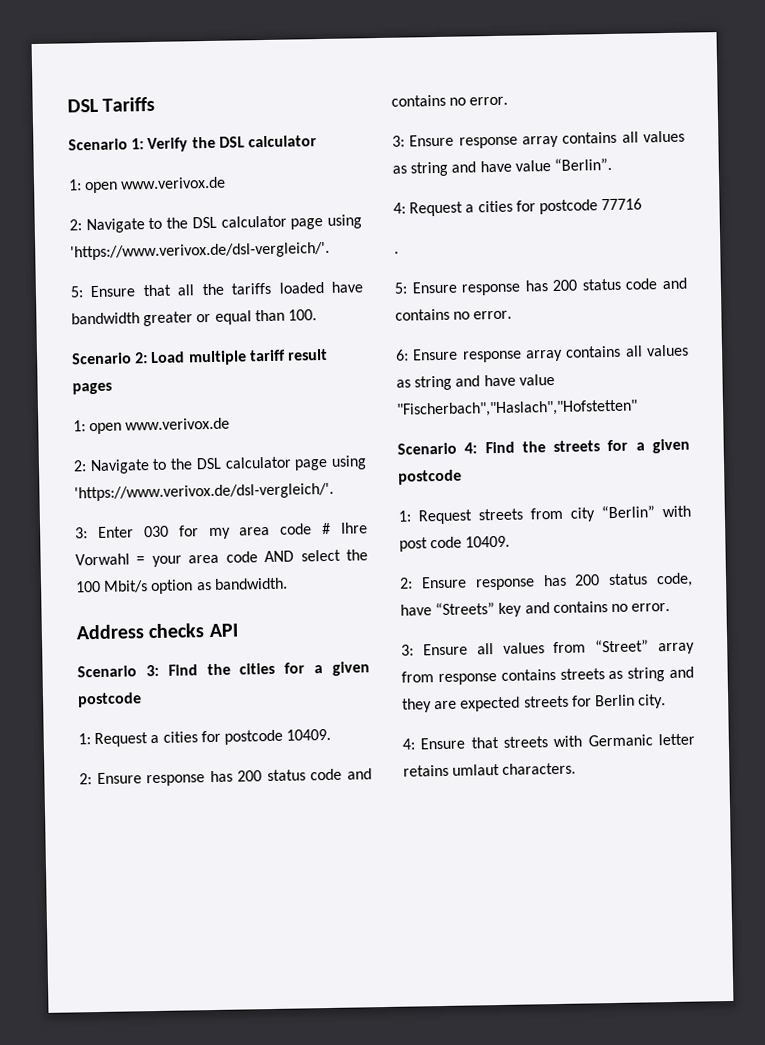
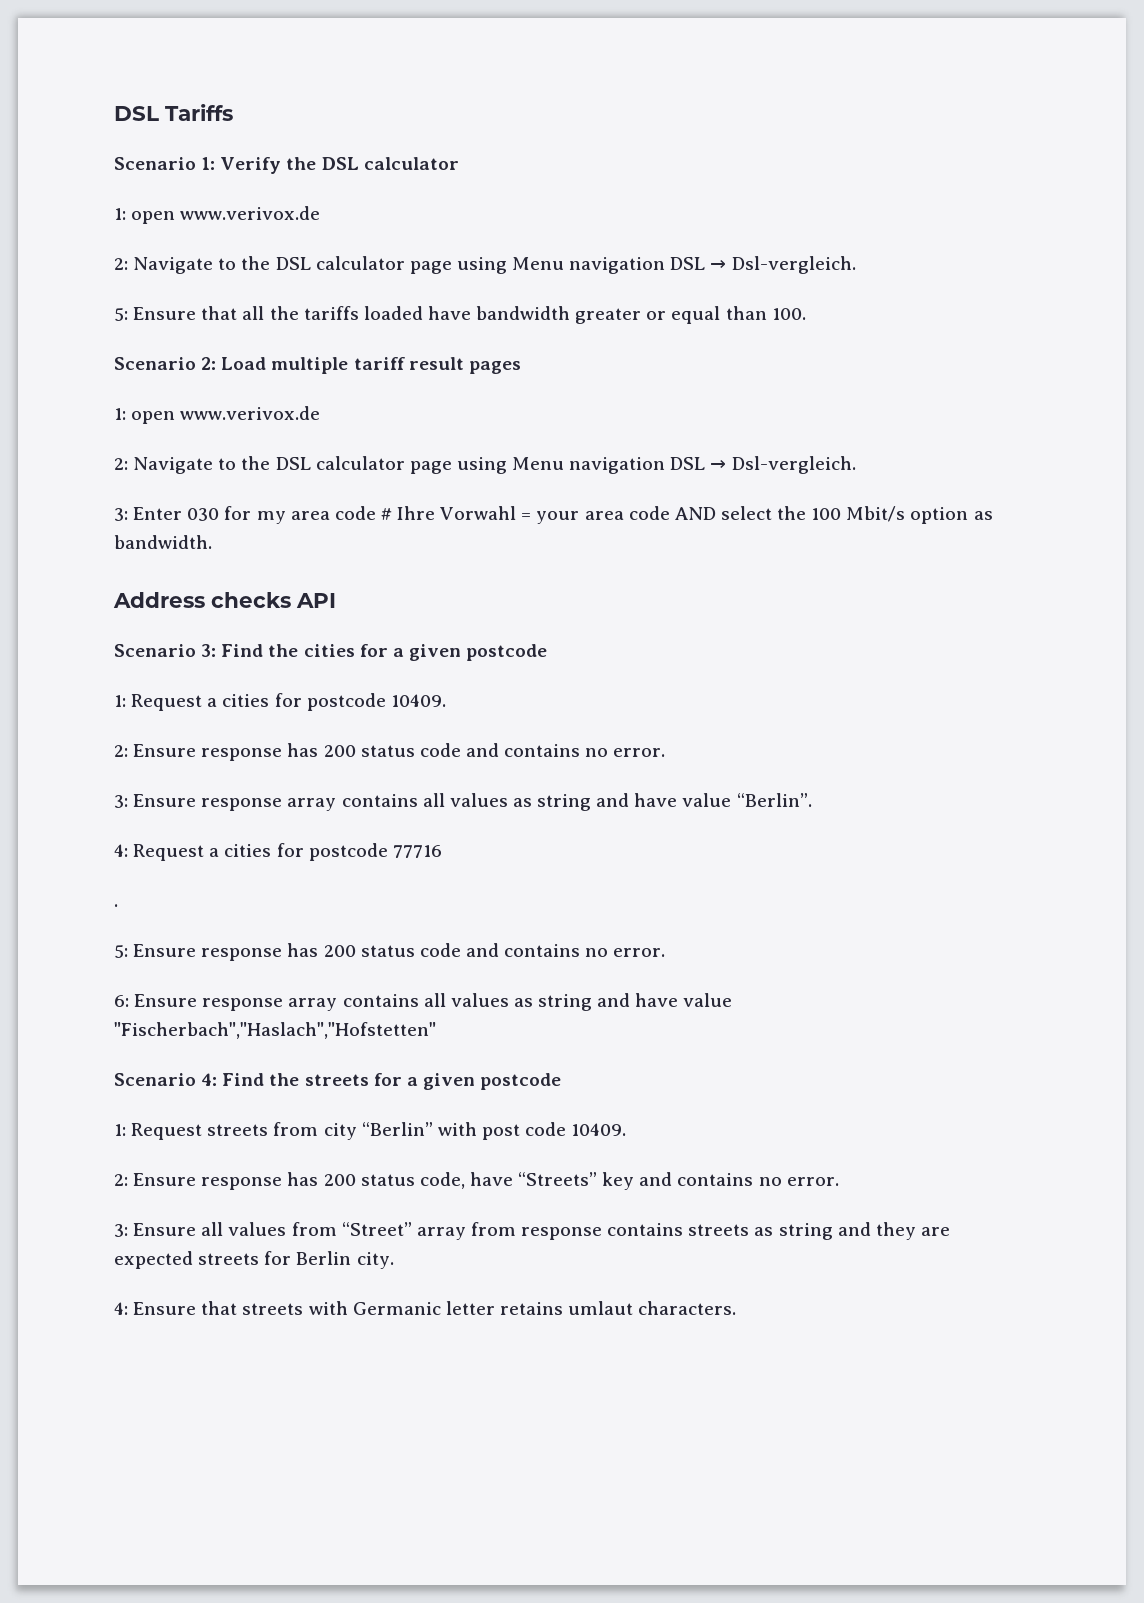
[70,241,330,261] 'https://www.verivox.de/dsl-vergleich/'. -> [512,256,856,274] Menu navigation DSL → Dsl-vergleich.
[74,482,334,502] 'https://www.verivox.de/dsl-vergleich/'. -> [512,456,856,474] Menu navigation DSL → Dsl-vergleich.

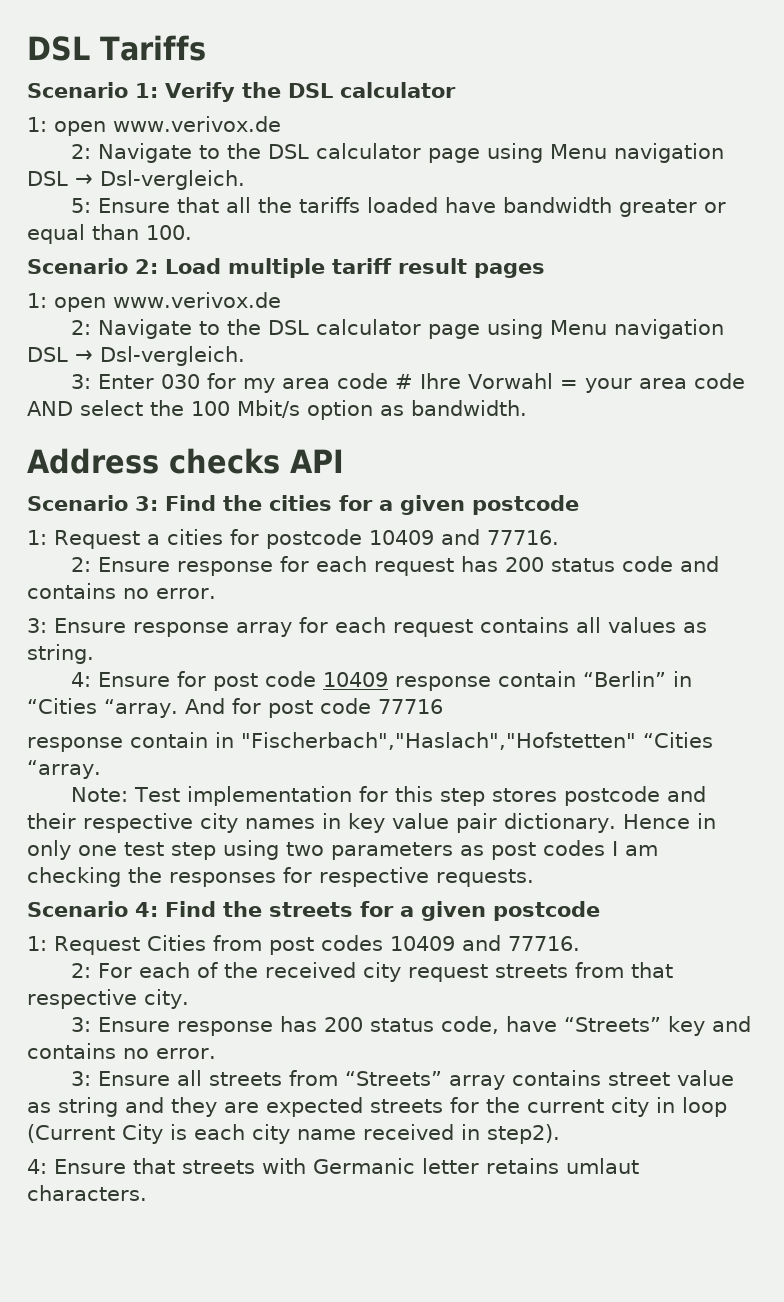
[390,694,446,707] [114,744,283,761] 10409. // 2: Ensure response -> [368,529,559,545] [71,556,455,576] 10409 and 77716. // 2: Ensure response for each request
[341,793,812,811] [114,843,442,861] [114,904,118,907] [114,943,666,961] [114,993,733,1011] [114,1022,436,1039] contains all values as string and have value “Berlin”. // 4: Request a cities for postcode 77716 // . // 5: Ensure response has 200 status code and contains no error. // 6: Ensure response array contains all values as string and have value "Fischerbach","Haslach","Hofstetten" -> [299,617,707,637] [27,644,94,664] [71,671,693,691] [27,698,443,718] [27,732,713,752] [27,760,101,779] [71,786,707,806] [27,813,716,833] [27,840,658,860] [27,867,534,887] for each request contains all values as string. // 4: Ensure for post code 10409 response contain “Berlin” in “Cities “array. And for post code 77716 // response contain in "Fischerbach","Haslach","Hofstetten" “Cities “array. // Note: Test implementation for this step stores postcode and their respective city names in key value pair dictionary. Hence in only one test step using two parameters as post codes I am checking the responses for respective requests.
[207,1122,627,1140] [114,1174,128,1186] streets from city “Berlin” with post code 10409. // 2: -> [146,935,580,955] [71,962,674,982] [27,989,189,1009] [71,1017,92,1032] Cities from post codes 10409 and 77716. // 2: For each of the received city request streets from that respective city. // 3:
[228,1222,750,1240] values from “Street” array from response contains streets -> [209,1070,735,1090] streets from “Streets” array contains street value
[296,1251,394,1269] Berlin city. -> [486,1097,727,1117] [27,1124,560,1144] the current city in loop (Current City is each city name received in step2).

